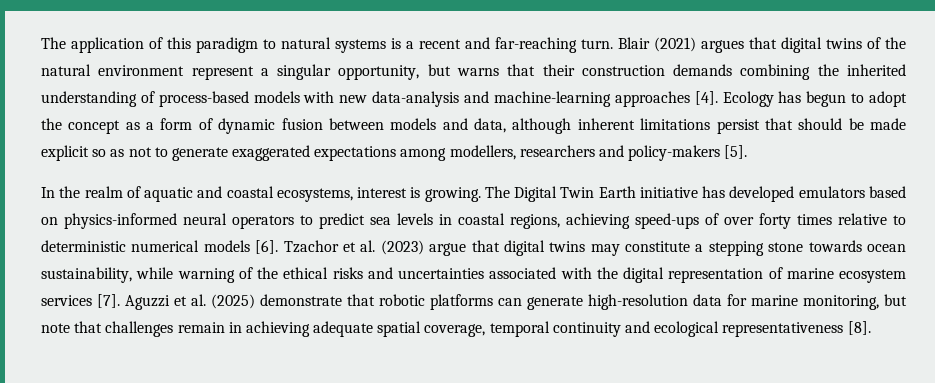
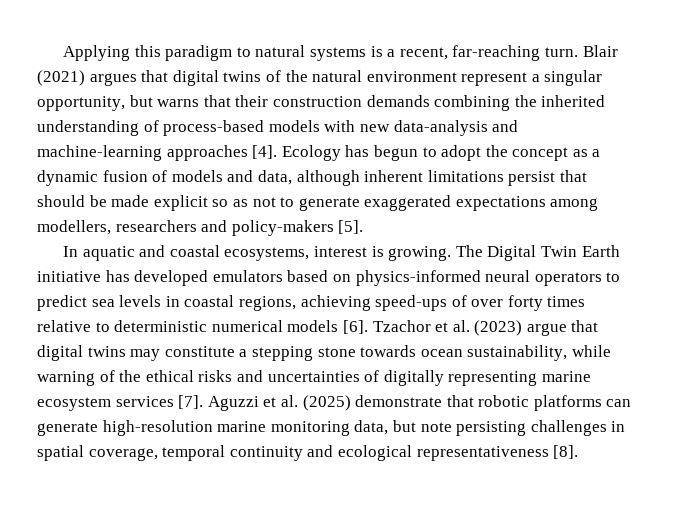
[41,37,163,53] The application of -> [63,45,131,61] Applying
[419,37,490,49] recent and -> [399,47,448,60] recent,
[160,118,213,130] form of -> (601, 153) none
[328,118,384,130] between -> [152,170,168,182] of
[59,186,141,198] the realm of -> (79, 251) none
[489,267,783,283] associated with the digital representation of -> [364,370,538,386] of digitally representing
[693,294,907,310] [41,321,374,337] data for marine monitoring, but note that challenges remain in achieving adequate -> [217,420,626,436] marine monitoring data, but note persisting challenges in

